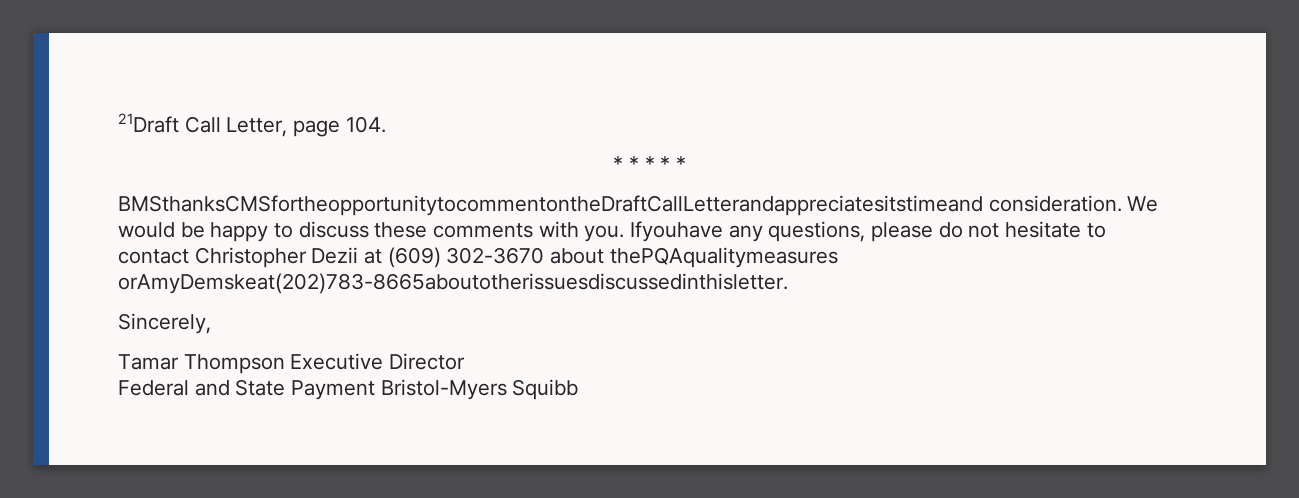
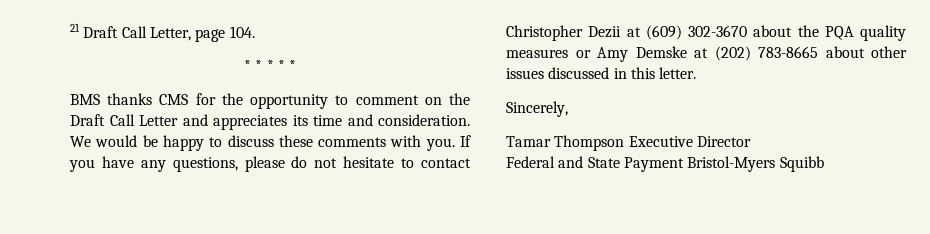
[118,113,179,133] 21Draft -> [70,23,119,38] 21 Draft
[118,195,983,216] BMSthanksCMSfortheopportunitytocommentontheDraftCallLetterandappreciatesitstimeand -> [70,93,471,109] [70,114,373,130] BMS thanks CMS for the opportunity to comment on the Draft Call Letter and appreciates its time and
[630,221,724,242] Ifyouhave -> [460,135,472,147] [69,156,134,172] If you have
[609,247,838,268] [118,273,788,294] thePQAqualitymeasures orAmyDemskeat(202)783-8665aboutotherissuesdiscussedinthisletter. -> [797,25,906,41] [506,46,907,62] [506,67,697,79] the PQA quality measures or Amy Demske at (202) 783-8665 about other issues discussed in this letter.

